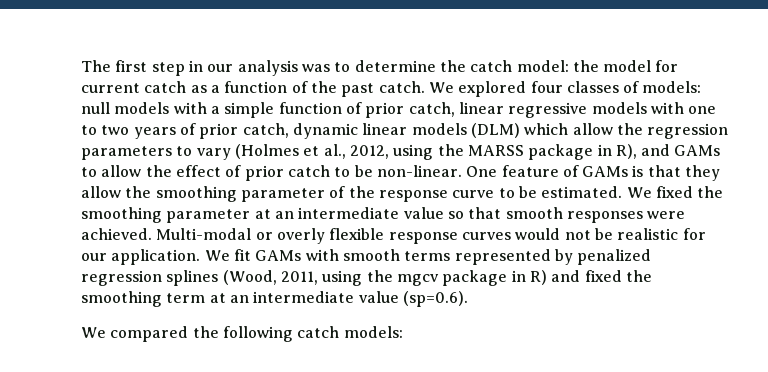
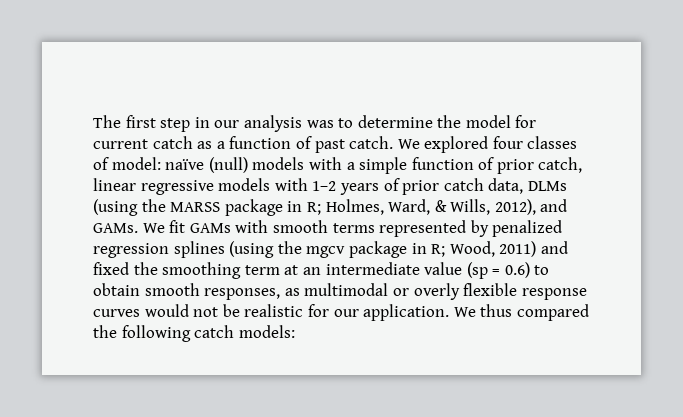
[470,60,599,72] catch model: the -> (462, 121) none
[310,81,337,93] the -> (312, 142) none
[642,81,702,93] [81,102,110,114] models: null -> [111,157,248,173] model: naïve (null)
[688,106,717,114] [81,123,729,139] [81,144,721,160] [81,165,721,181] [81,186,724,202] [81,207,686,223] [81,228,252,240] one to two years of prior catch, dynamic linear models (DLM) which allow the regression parameters to vary (Holmes et al., 2012, using the MARSS package in R), and GAMs to allow the effect of prior catch to be non-linear. One feature of GAMs is that they allow the smoothing parameter of the response curve to be estimated. We fixed the smoothing parameter at an intermediate value so that smooth responses were achieved. Multi-modal -> [312,178,567,195] [93,199,568,216] [93,220,563,237] [93,241,568,258] [93,262,550,279] [93,283,389,300] 1–2 years of prior catch data, DLMs (using the MARSS package in R; Holmes, Ward, & Wills, 2012), and GAMs. We fit GAMs with smooth terms represented by penalized regression splines (using the mgcv package in R; Wood, 2011) and fixed the smoothing term at an intermediate value (sp = 0.6) to obtain smooth responses, as multimodal
[233,249,652,265] [81,270,652,286] [81,291,468,307] [81,327,106,338] fit GAMs with smooth terms represented by penalized regression splines (Wood, 2011, using the mgcv package in R) and fixed the smoothing term at an intermediate value (sp=0.6). // We -> [480,304,513,317] thus

